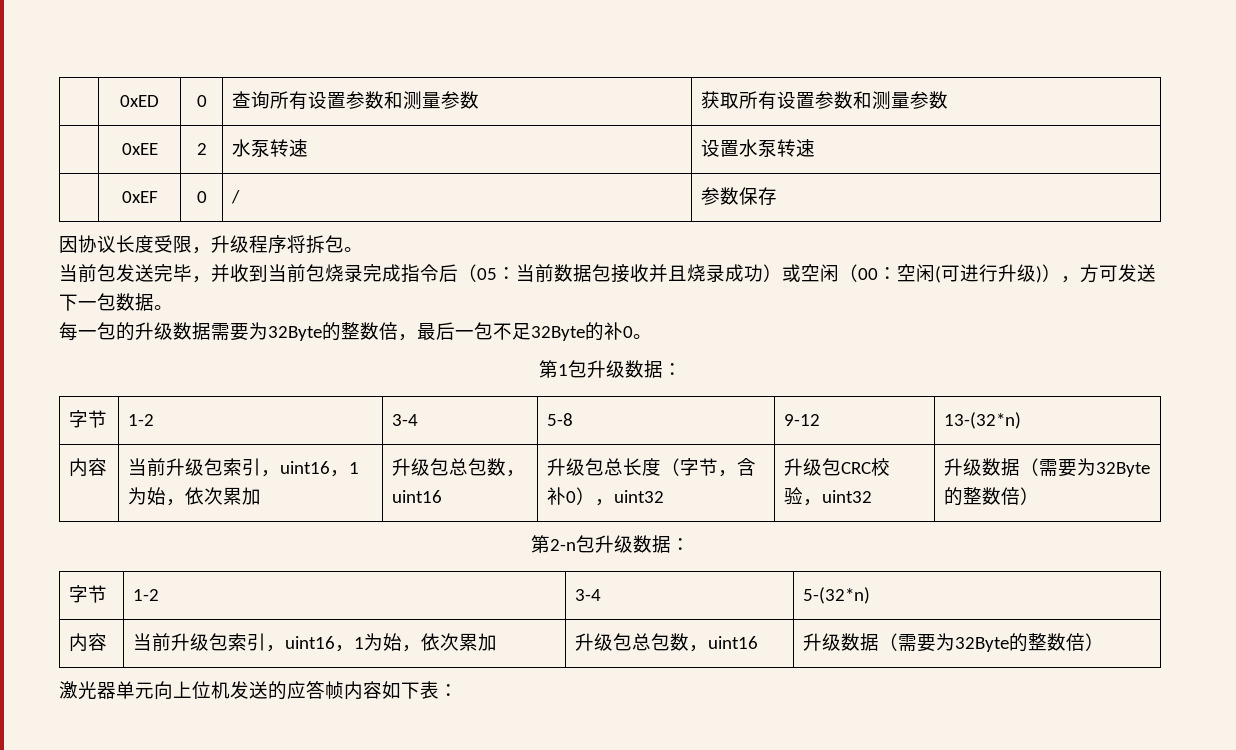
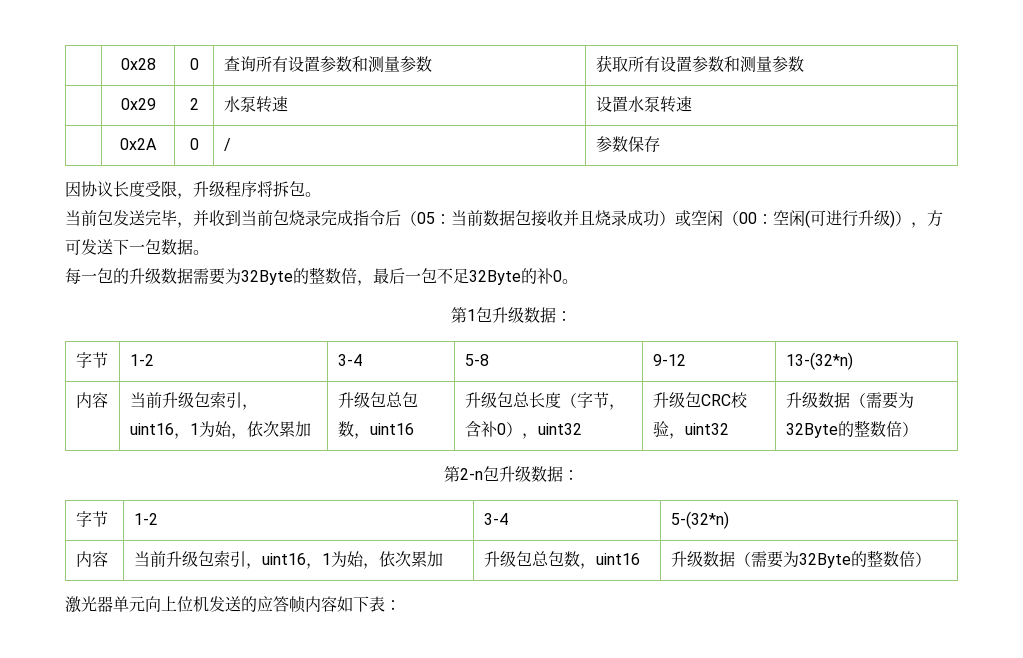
[120,95,159,107] | 0xED -> [120,58,156,70] | 0x28
[121,143,158,155] 0xEE -> [120,98,156,110] 0x29
[121,191,158,203] 0xEF -> [120,138,157,150] 0x2A

